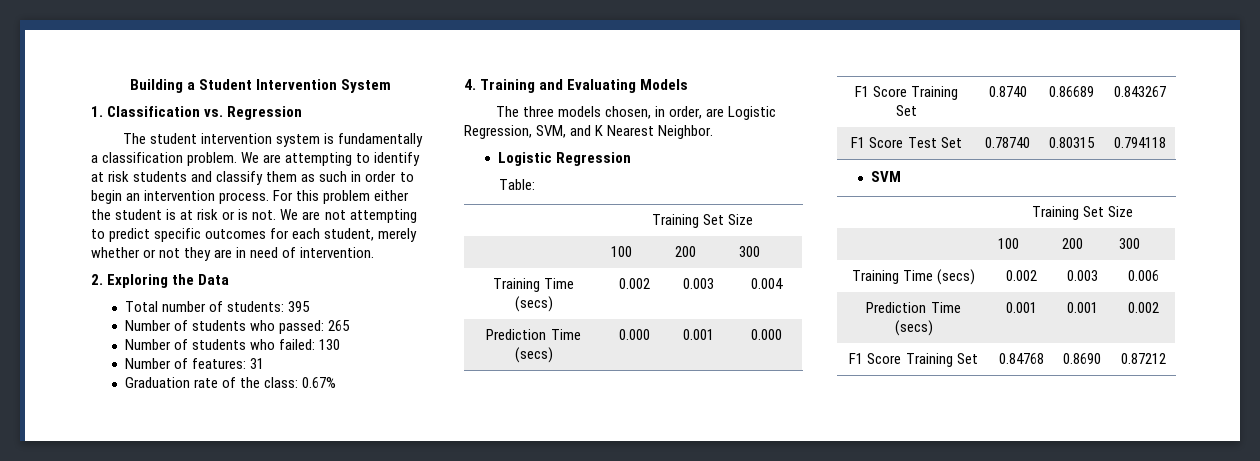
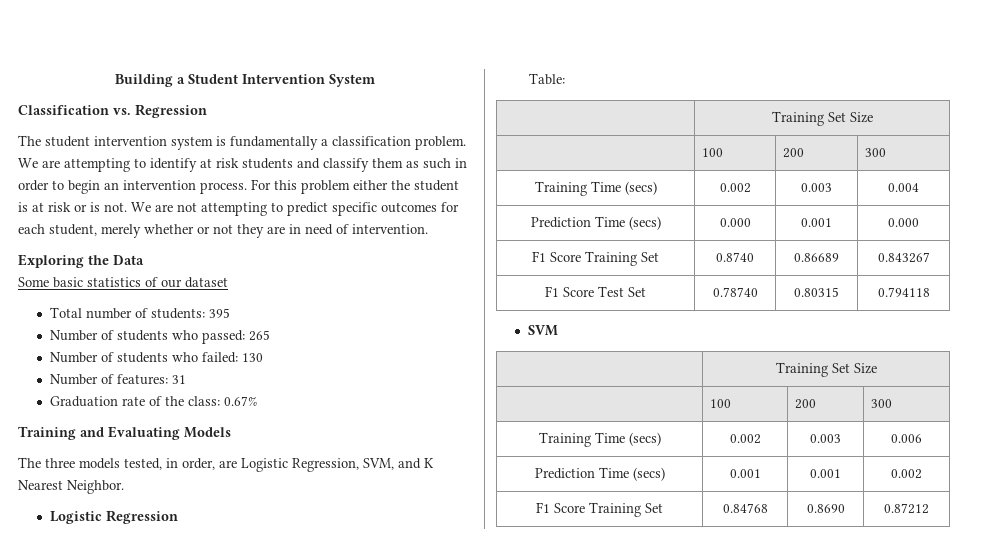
[91,106,103,117] 1. -> (375, 80) none
[91,274,103,285] 2. -> (428, 229) none
(230, 279) none -> [18,277,228,288] // Some basic statistics of our dataset
[464,79,476,90] 4. -> (258, 401) none
[604,106,651,119] chosen, -> [124,458,162,470] tested,

